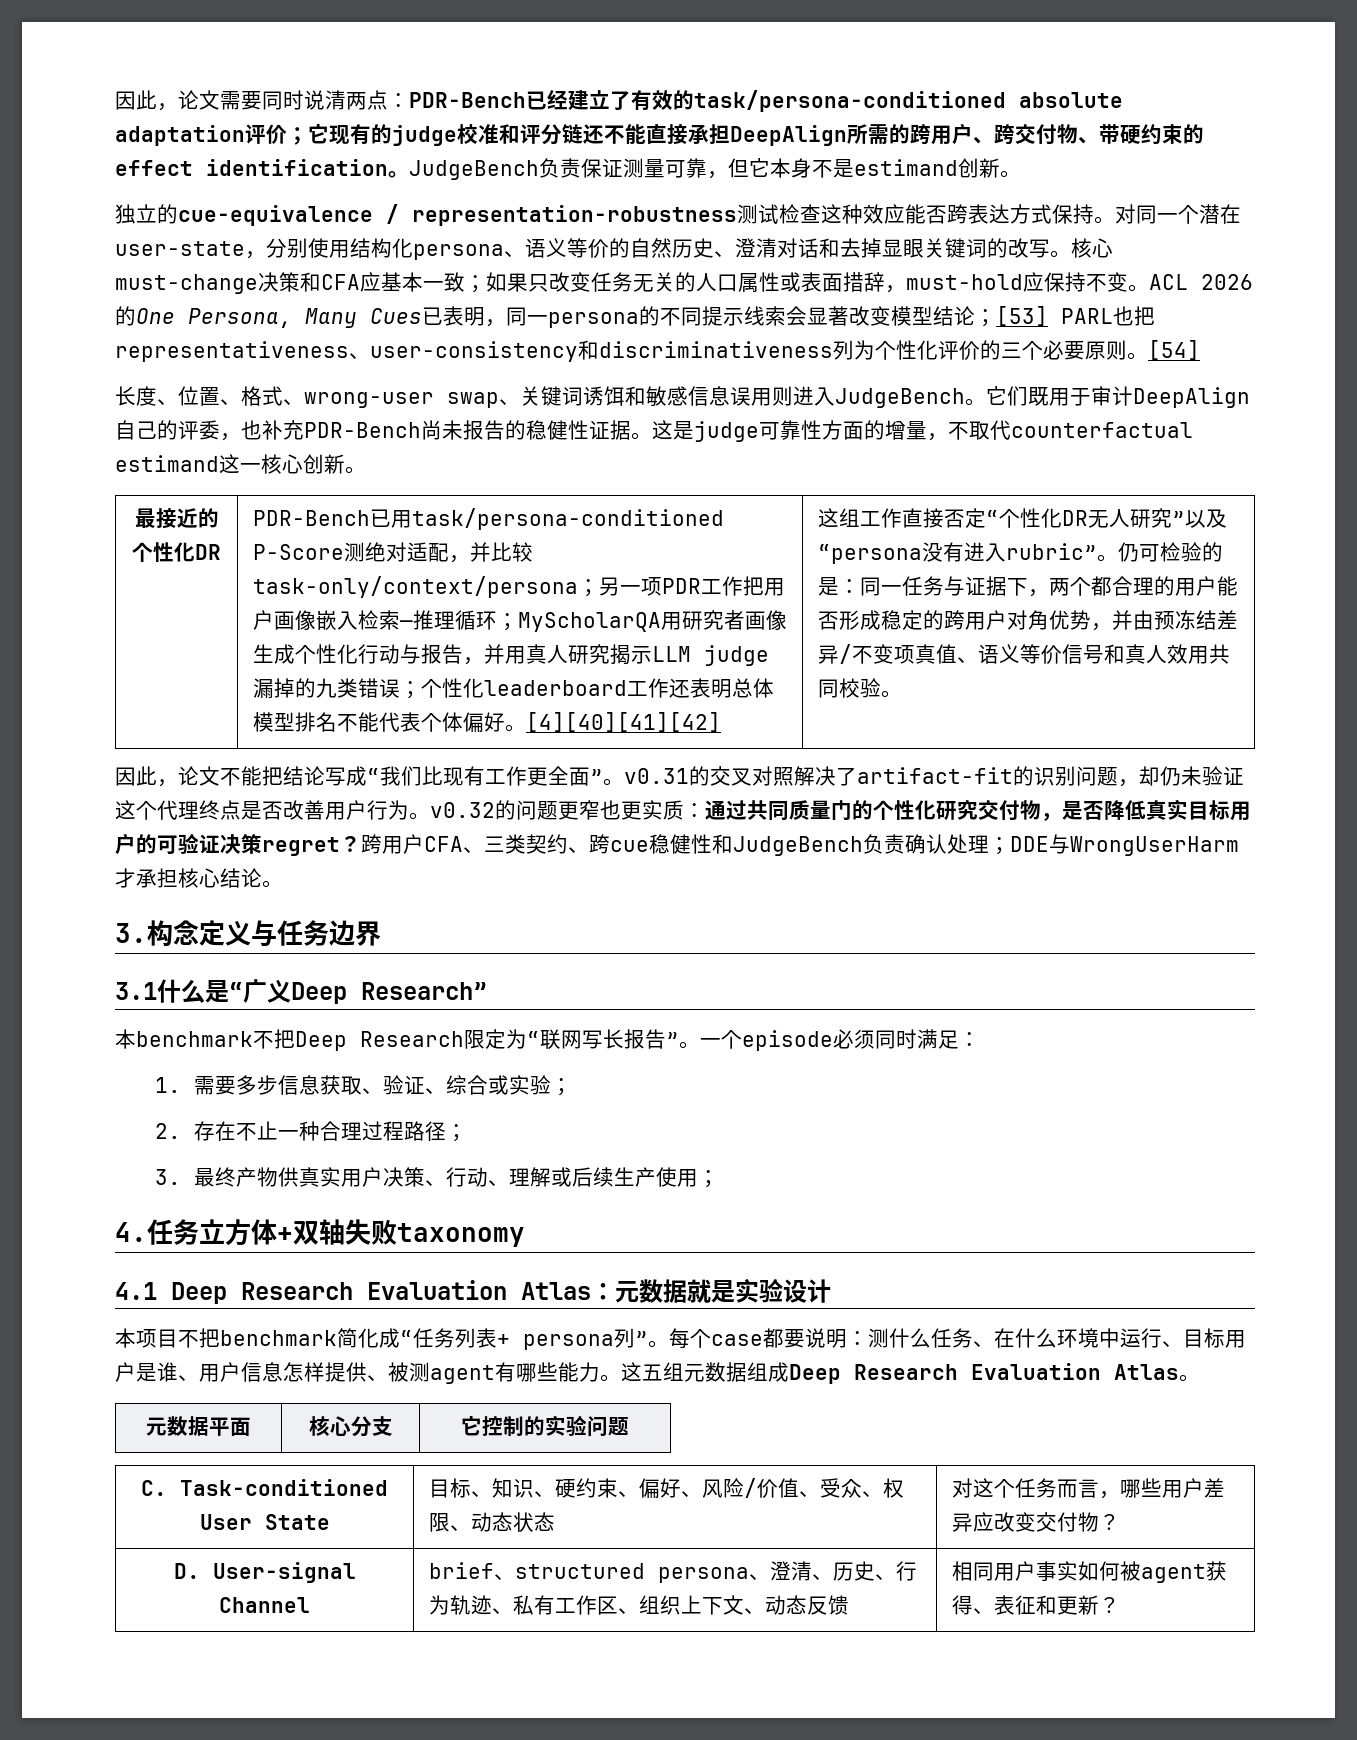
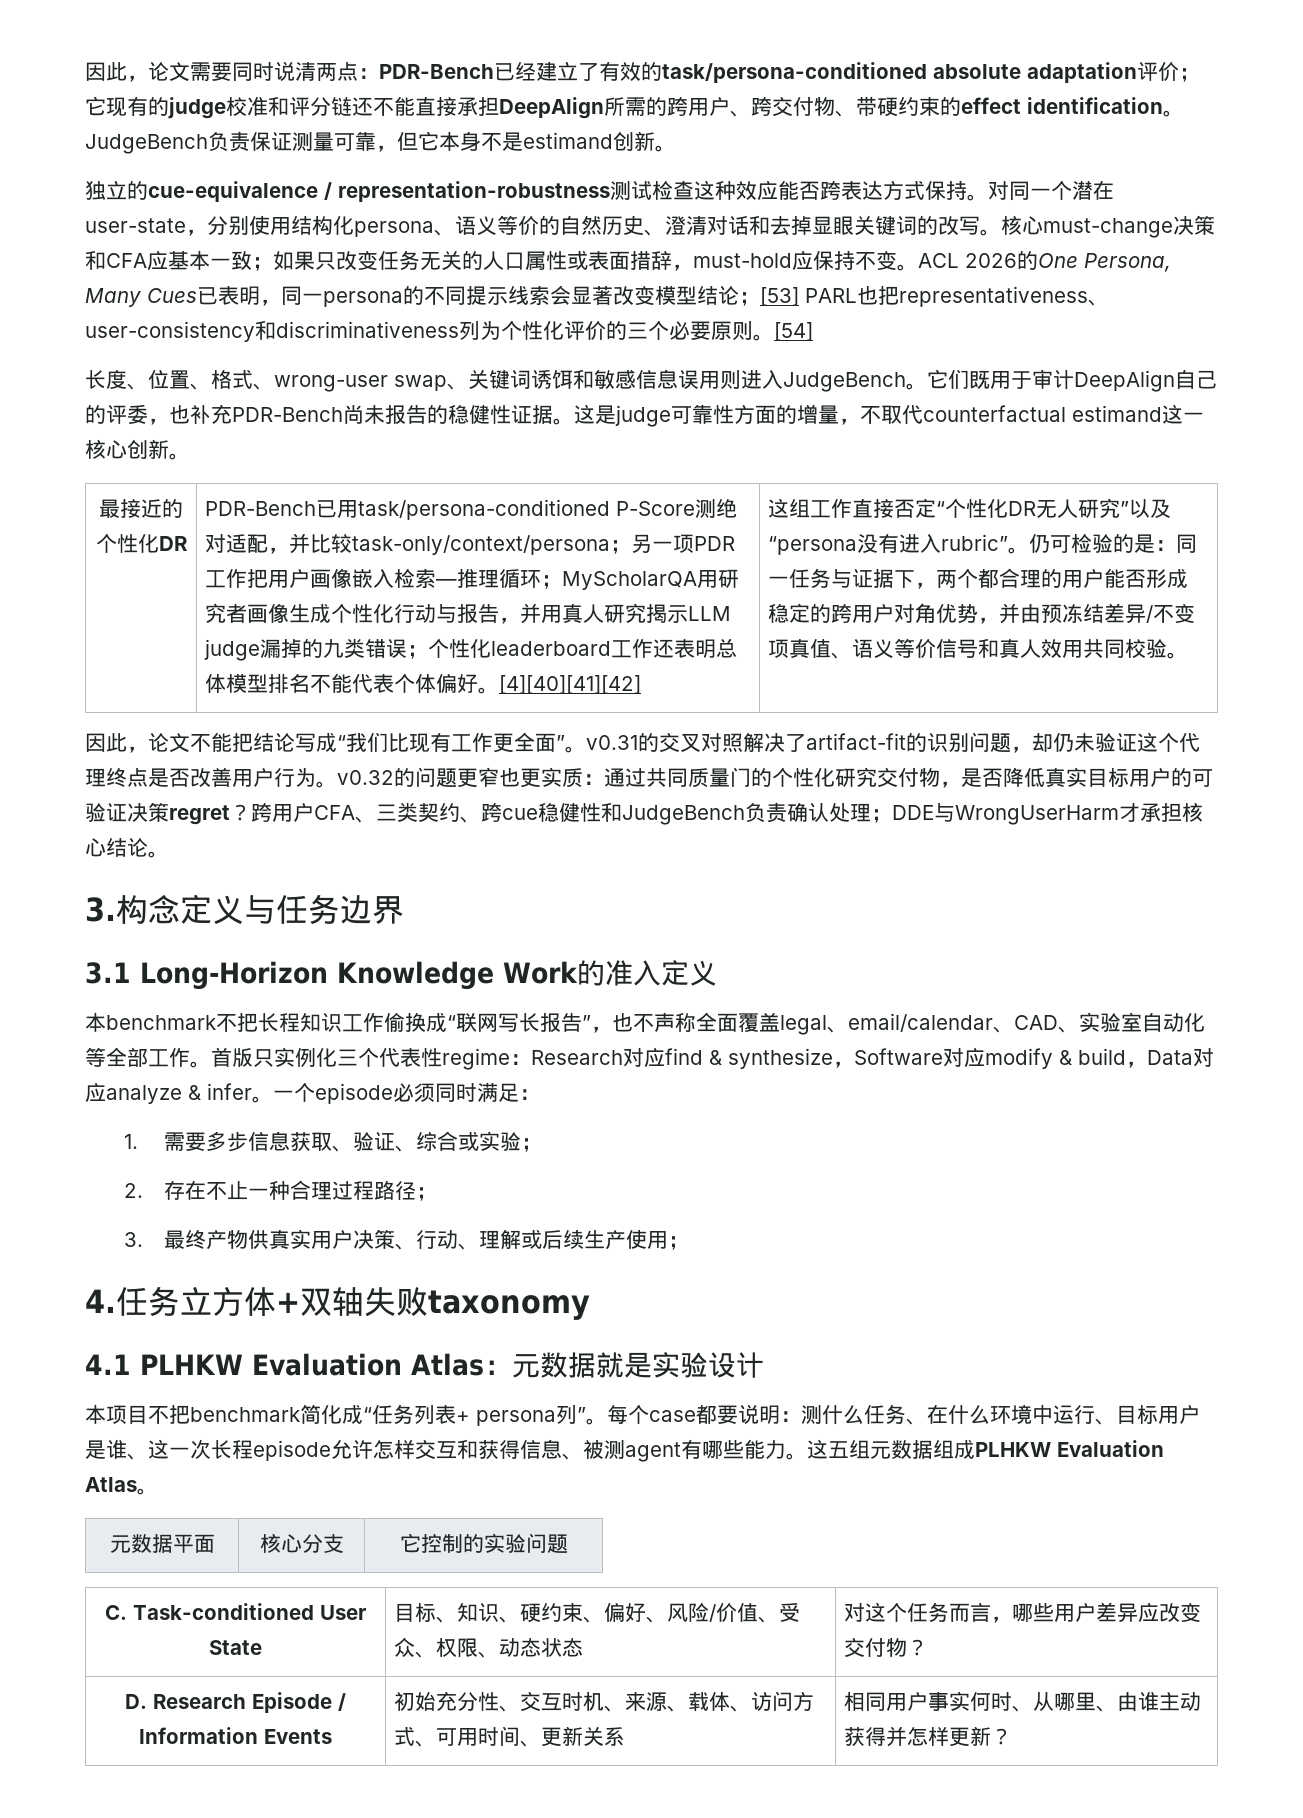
[157,979,487,1004] 什么是“广义Deep Research” -> [140,960,717,990] Long-Horizon Knowledge Work的准入定义
[295,1029,527,1051] Deep Research限定为 -> [258,1012,447,1032] 长程知识工作偷换成
(679, 1039) none -> [591,1012,1205,1035] [85,1047,1214,1070] [85,1082,252,1104] ，也不声称全面覆盖legal、email/calendar、CAD、实验室自动化等全部工作。首版只实例化三个代表性regime：Research对应find & synthesize，Software对应modify & build，Data对应analyze & infer
[171,1282,353,1304] Deep Research -> [140,1354,243,1375] PLHKW
[199,1362,367,1382] 用户信息怎样提供 -> [148,1439,562,1461] 这一次长程episode允许怎样交互和获得信息
[789,1364,958,1384] Deep Research -> [975,1442,1051,1457] PLHKW
[212,1562,356,1583] [219,1597,310,1613] [428,1561,917,1583] [428,1595,849,1615] [951,1561,1227,1583] [951,1595,1057,1615] User-signal Channel | brief、structured persona、澄清、历史、行为轨迹、私有工作区、组织上下文、动态反馈 | 相同用户事实如何被agent获得、表征和 -> [153,1692,346,1713] [139,1727,332,1744] [394,1691,815,1712] [394,1726,626,1747] [844,1691,1202,1712] [844,1726,950,1747] Research Episode / Information Events | 初始充分性、交互时机、来源、载体、访问方式、可用时间、更新关系 | 相同用户事实何时、从哪里、由谁主动获得并怎样

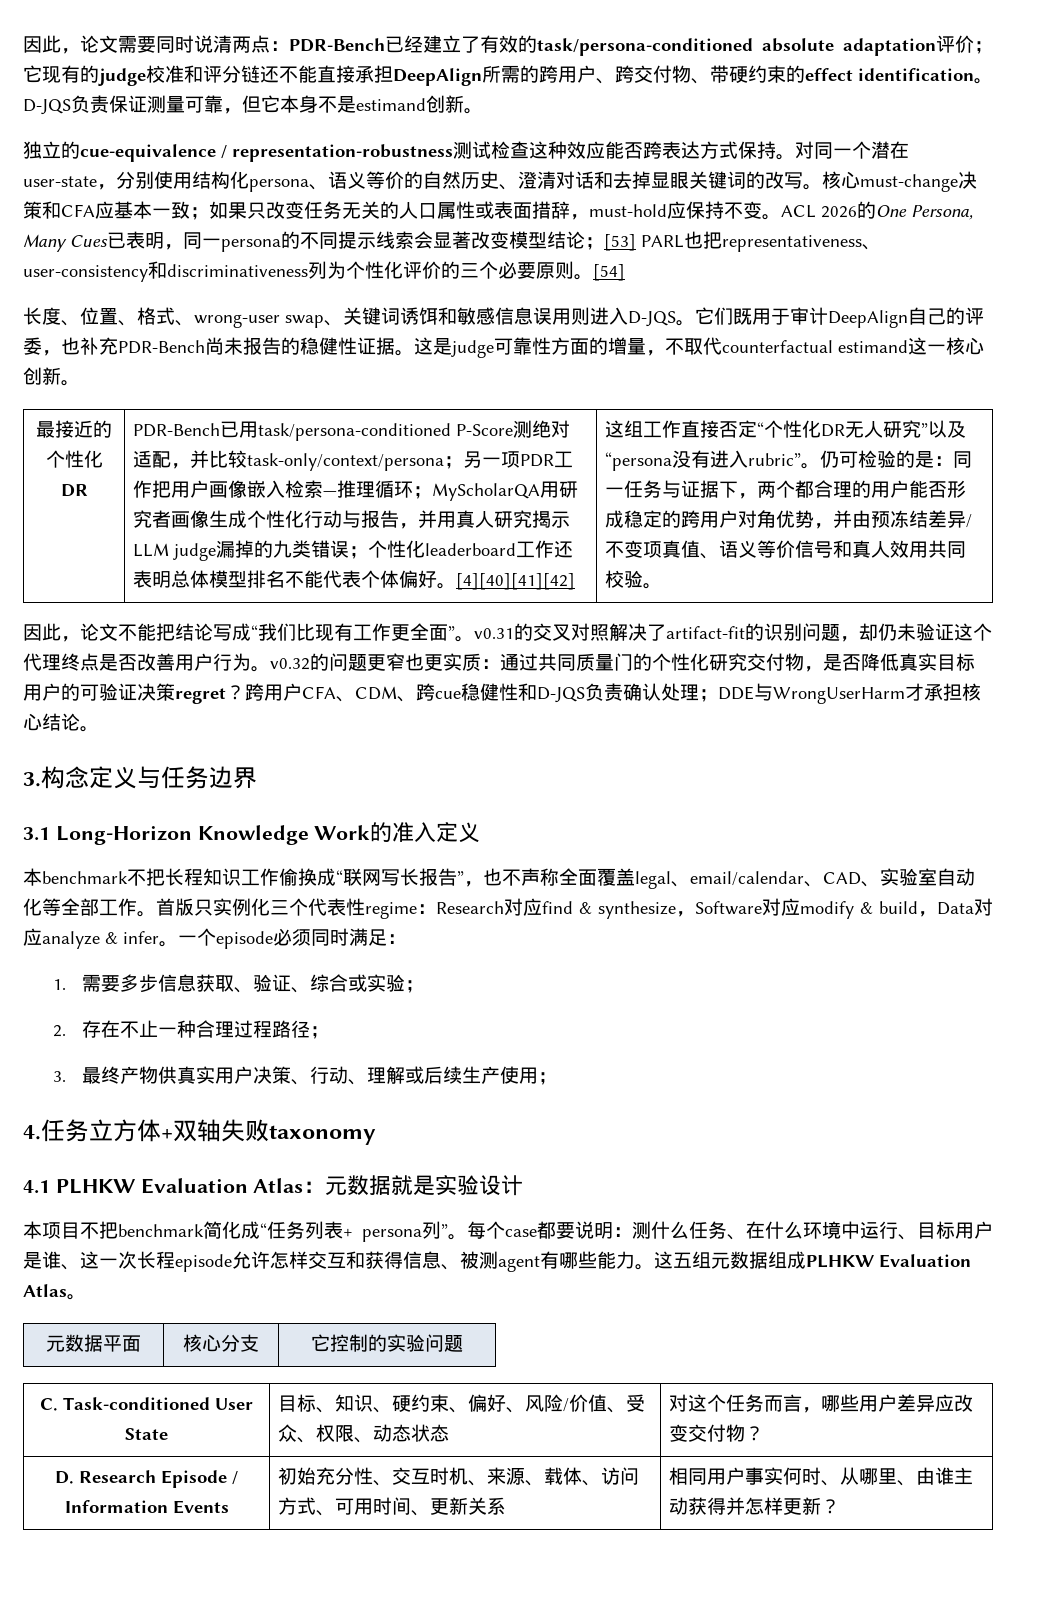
[85,134,208,154] JudgeBench -> [23,99,71,115] D-JQS
[783,372,906,392] JudgeBench -> [628,311,676,327] D-JQS
[376,802,460,822] 三类契约 -> [355,686,397,700] CDM
[622,805,745,825] JudgeBench -> [537,687,585,703] D-JQS

